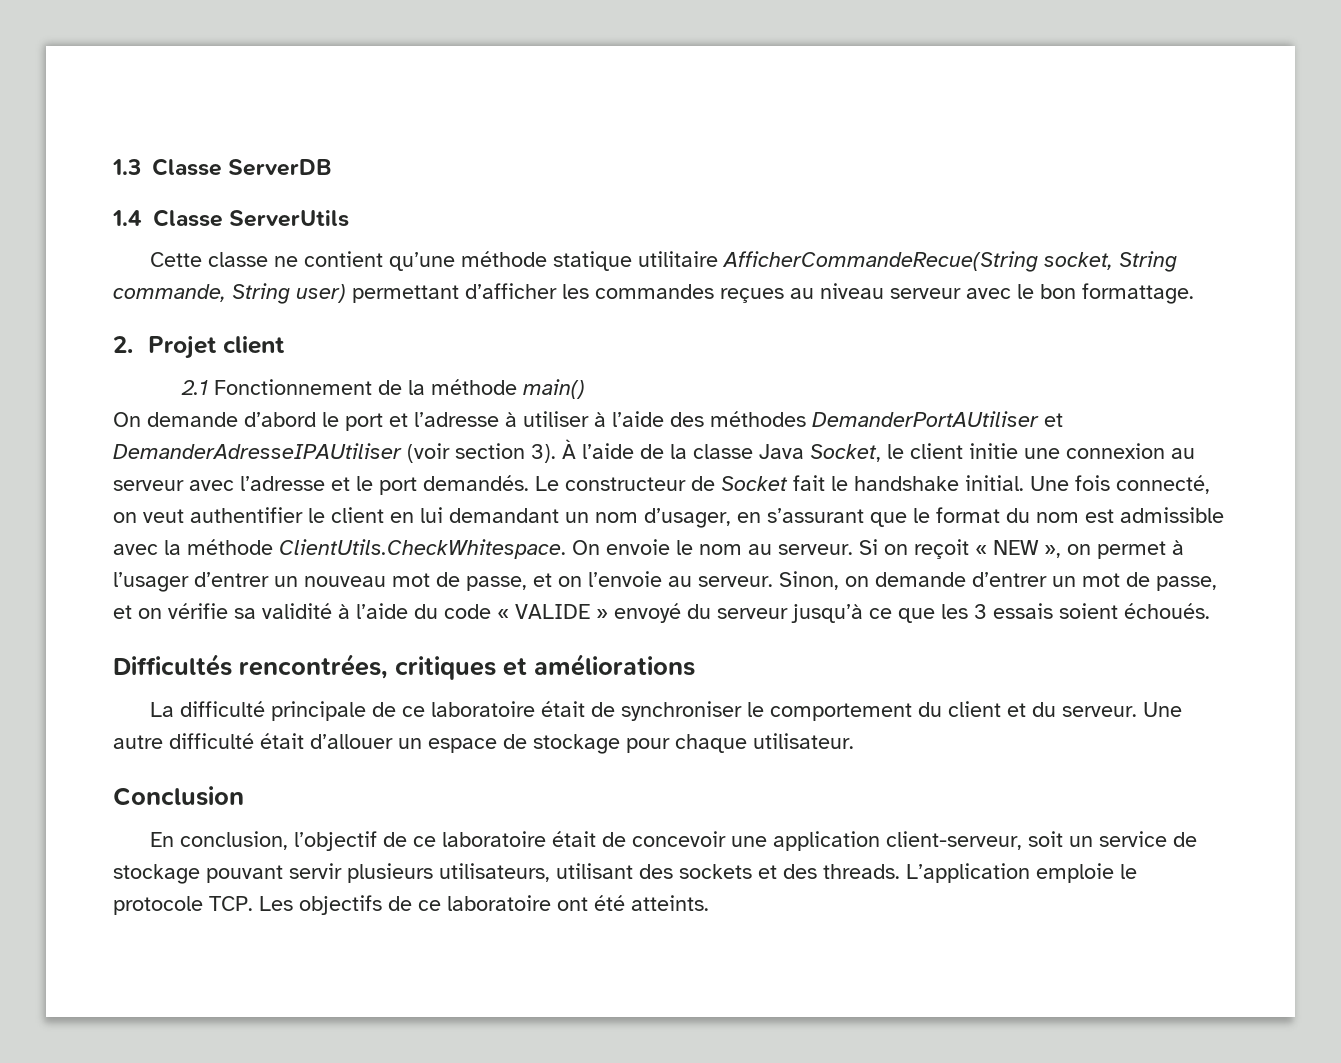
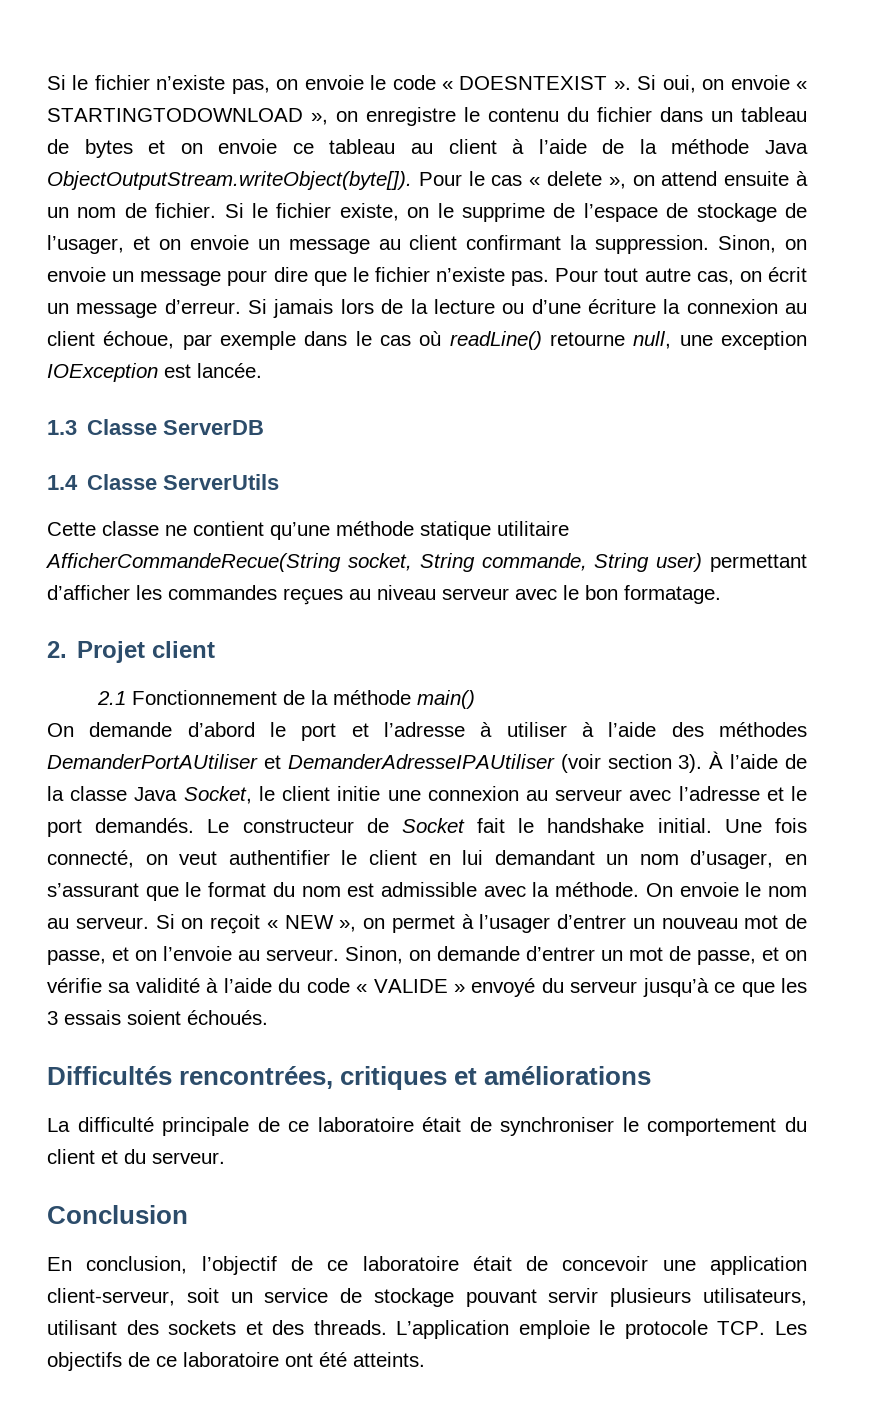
(112, 167) none -> [47,75,807,94] [47,107,807,126] [47,139,808,158] [47,171,808,190] [47,203,807,222] [47,235,807,254] [47,267,807,286] [47,299,807,318] [47,331,808,350] [47,363,262,382] Si le fichier n’existe pas, on envoie le code « DOESNTEXIST ». Si oui, on envoie « STARTINGTODOWNLOAD », on enregistre le contenu du fichier dans un tableau de bytes et on envoie ce tableau au client à l’aide de la méthode Java ObjectOutputStream.writeObject(byte[]). Pour le cas « delete », on attend ensuite à un nom de fichier. Si le fichier existe, on le supprime de l’espace de stockage de l’usager, et on envoie un message au client confirmant la suppression. Sinon, on envoie un message pour dire que le fichier n’existe pas. Pour tout autre cas, on écrit un message d’erreur. Si jamais lors de la lecture ou d’une écriture la connexion au client échoue, par exemple dans le cas où readLine() retourne null, une exception IOException est lancée. //
[1082,283,1194,304] formattage. -> [624,585,721,604] formatage.
[187,539,566,559] méthode ClientUtils.CheckWhitespace. -> [555,882,640,897] méthode.
[1143,702,1183,717] [113,733,854,754] Une autre difficulté était d’allouer un espace de stockage pour chaque utilisateur. -> (225, 1158) none

